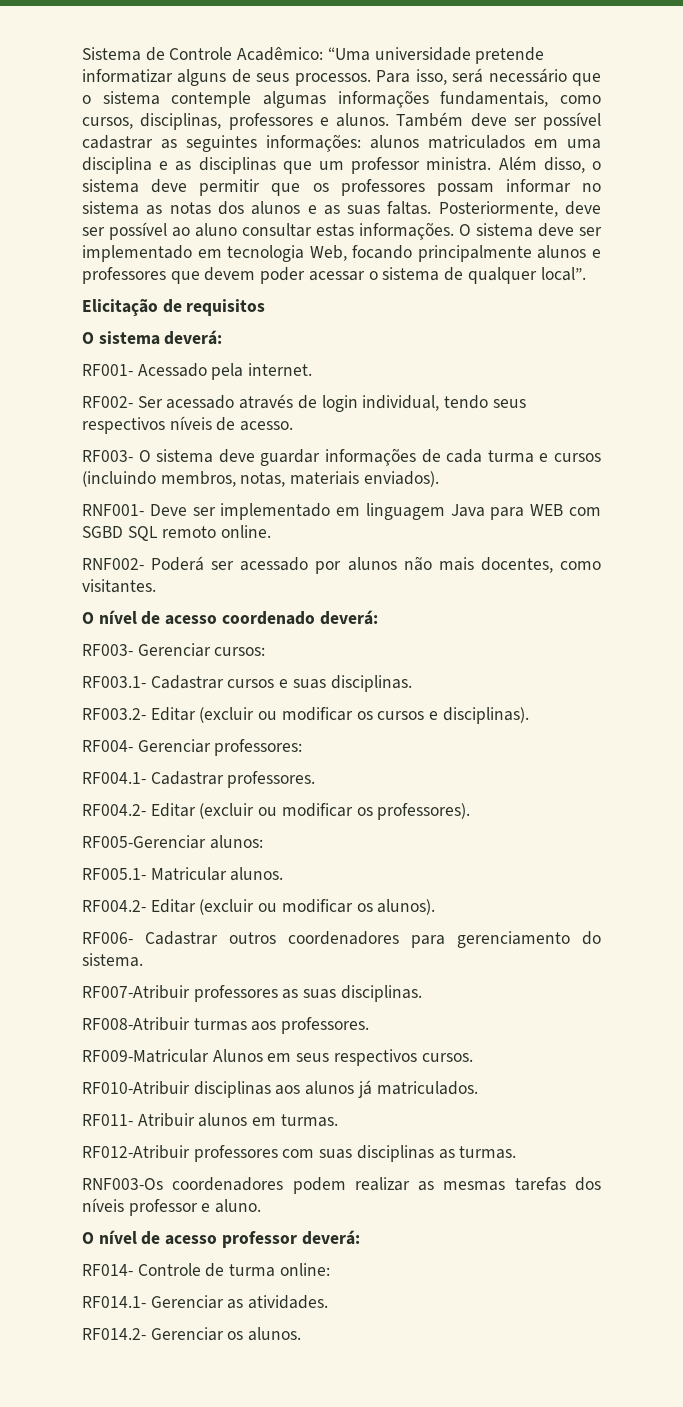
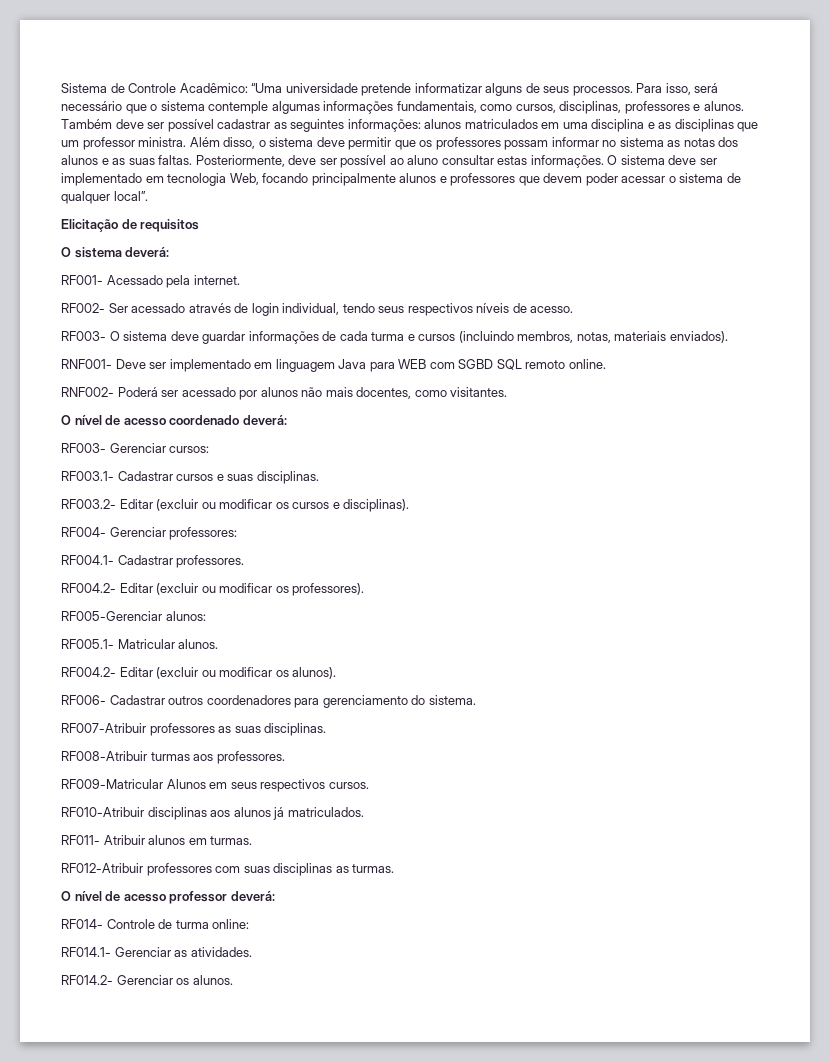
[82,1177,601,1194] [82,1198,262,1216] // RNF003-Os coordenadores podem realizar as mesmas tarefas dos níveis professor e aluno. -> (395, 868) none

